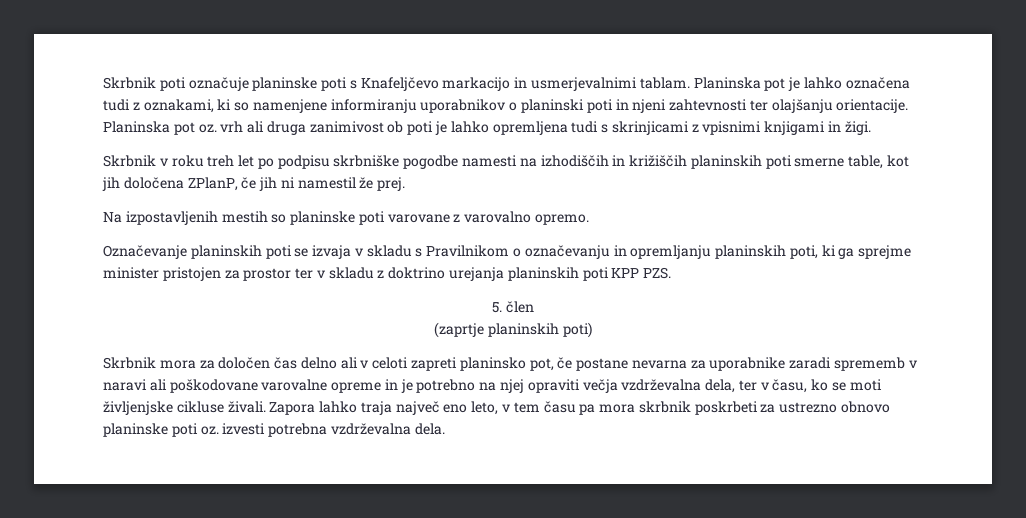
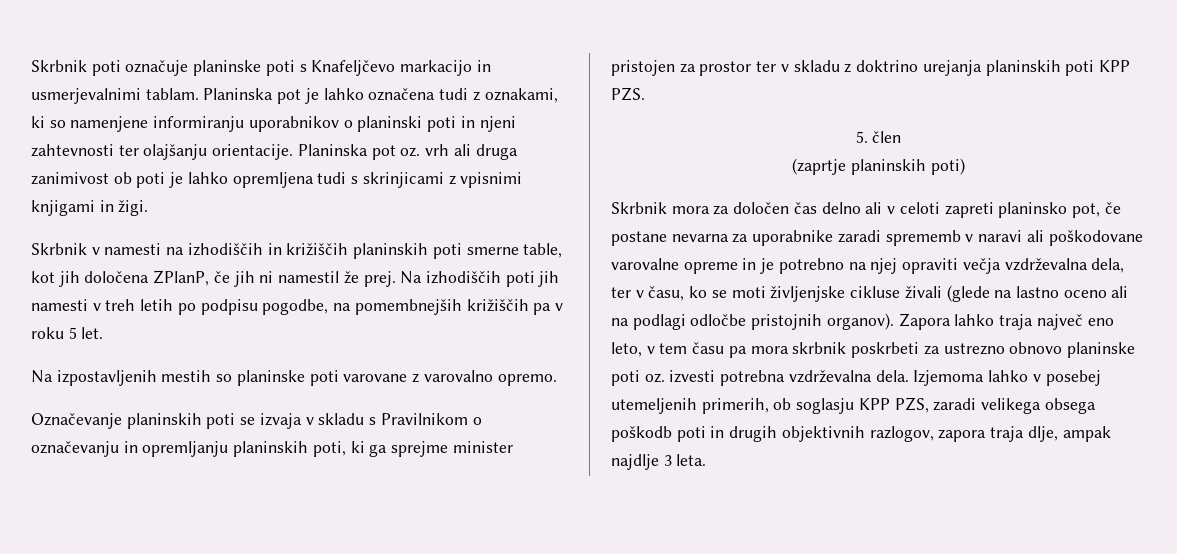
[171,155,459,169] roku treh let po podpisu skrbniške pogodbe -> (100, 251) none
(406, 184) none -> [400,271,560,287] [31,299,563,315] [31,327,104,339] Na izhodiščih poti jih namesti v treh letih po podpisu pogodbe, na pomembnejših križiščih pa v roku 5 let.
[227,401,266,413] živali. -> [904,285,1129,302] [611,313,894,330] živali (glede na lastno oceno ali na podlagi odločbe pristojnih organov).
(445, 429) none -> [913,370,1101,386] [611,397,1096,414] [611,426,1111,442] [611,454,707,470] Izjemoma lahko v posebej utemeljenih primerih, ob soglasju KPP PZS, zaradi velikega obsega poškodb poti in drugih objektivnih razlogov, zapora traja dlje, ampak najdlje 3 leta.

